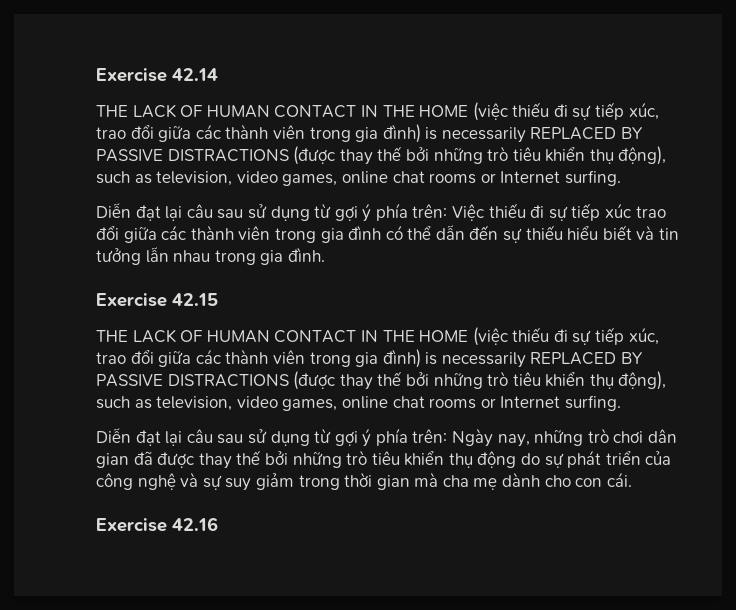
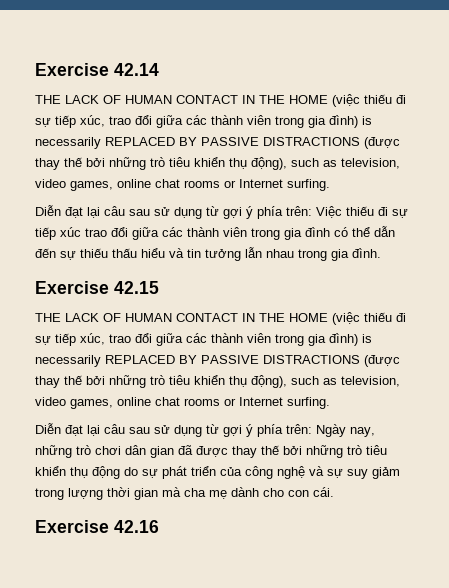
[567,225,632,240] hiểu biết -> [112,248,165,258] thấu hiểu
(340, 482) none -> [68,488,103,500] lượng

